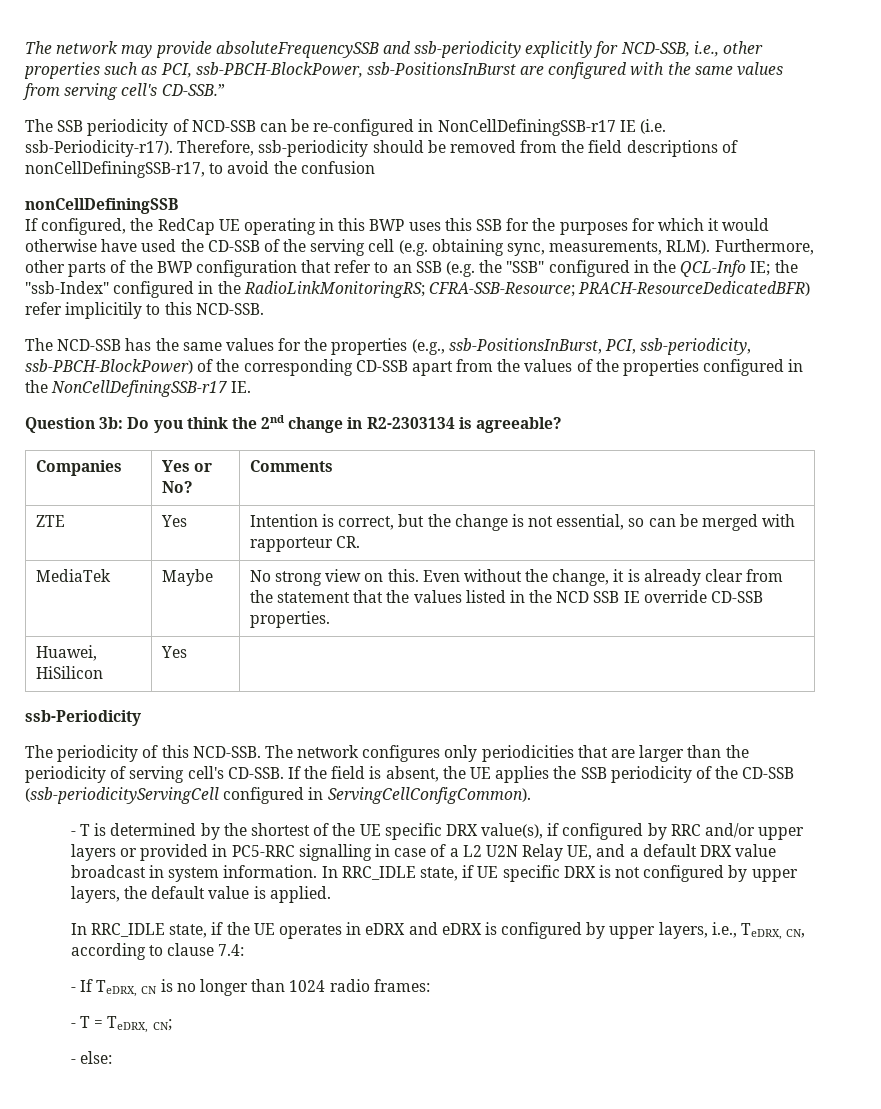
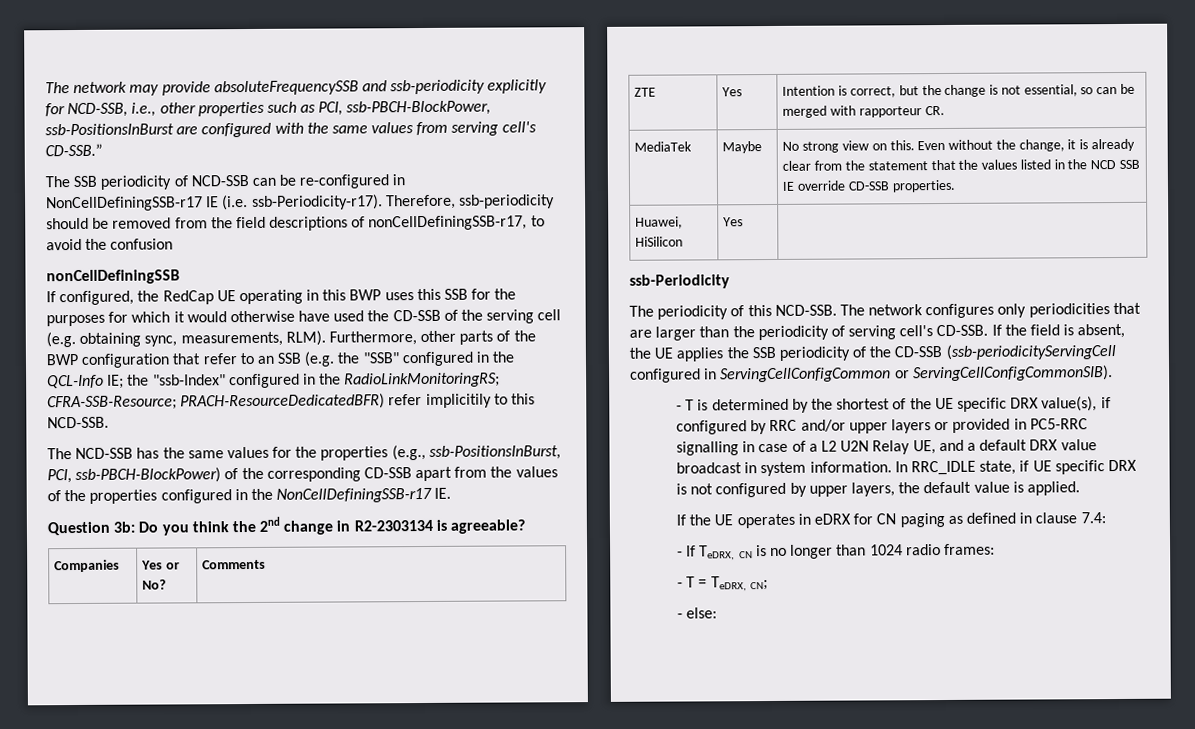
[640,338,752,355] ssb-periodicity, -> (72, 476) none
[327,787,531,804] ServingCellConfigCommon). -> [720,365,1113,383] ServingCellConfigCommon or ServingCellConfigCommonSIB).
[70,922,224,938] In RRC_IDLE state, if -> [676,514,687,526] If
[408,922,806,940] [70,943,164,960] and eDRX is configured by upper layers, i.e., TeDRX, CN, according to -> [853,512,1033,528] for CN paging as defined in

